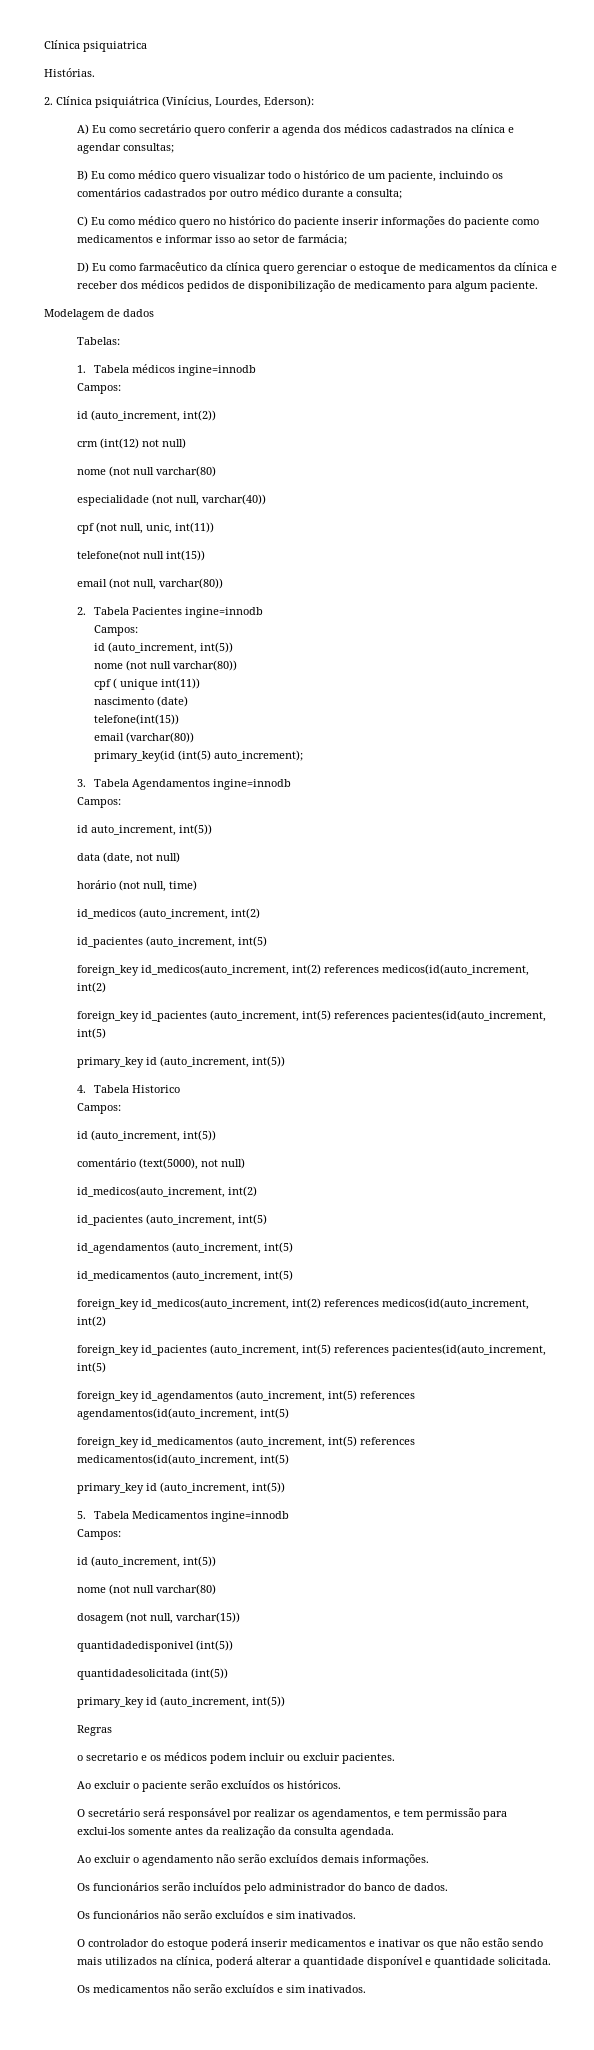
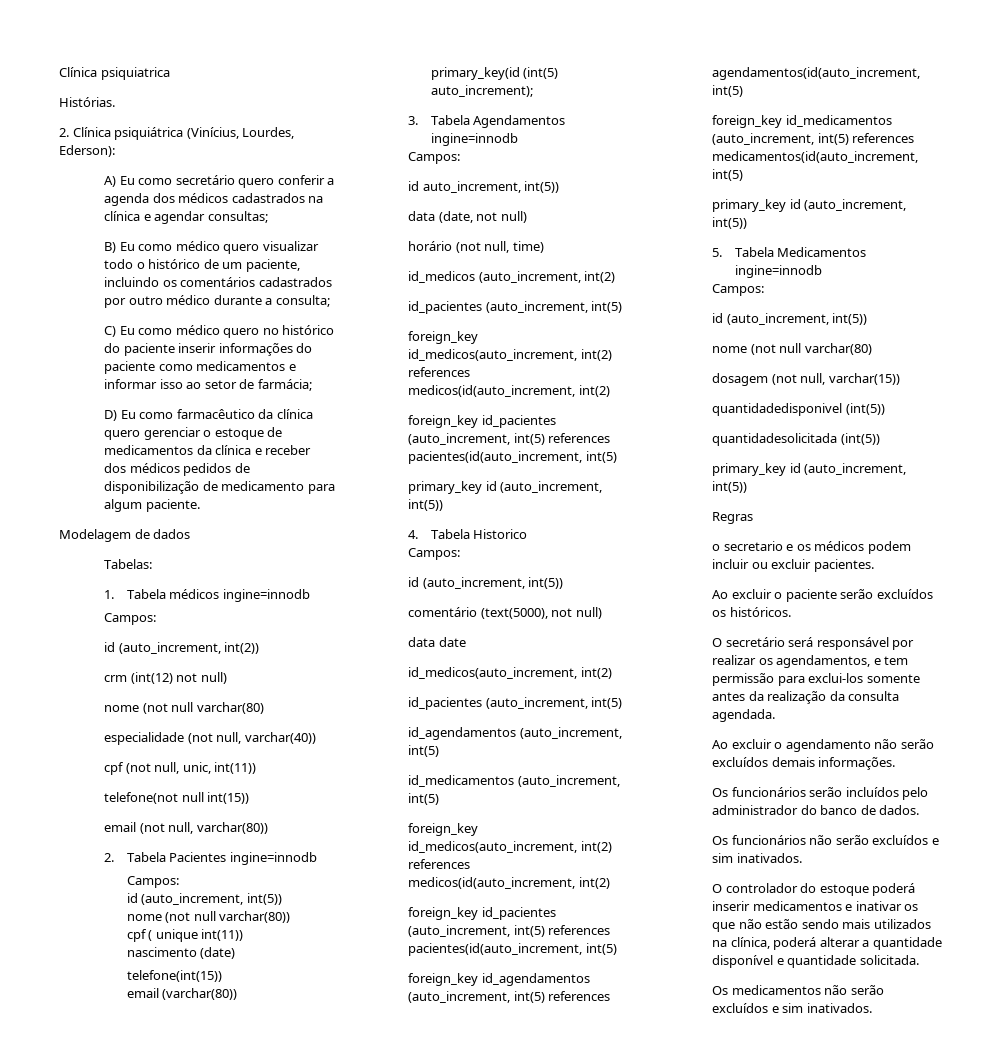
(246, 1163) none -> [408,637,466,647] // data date

